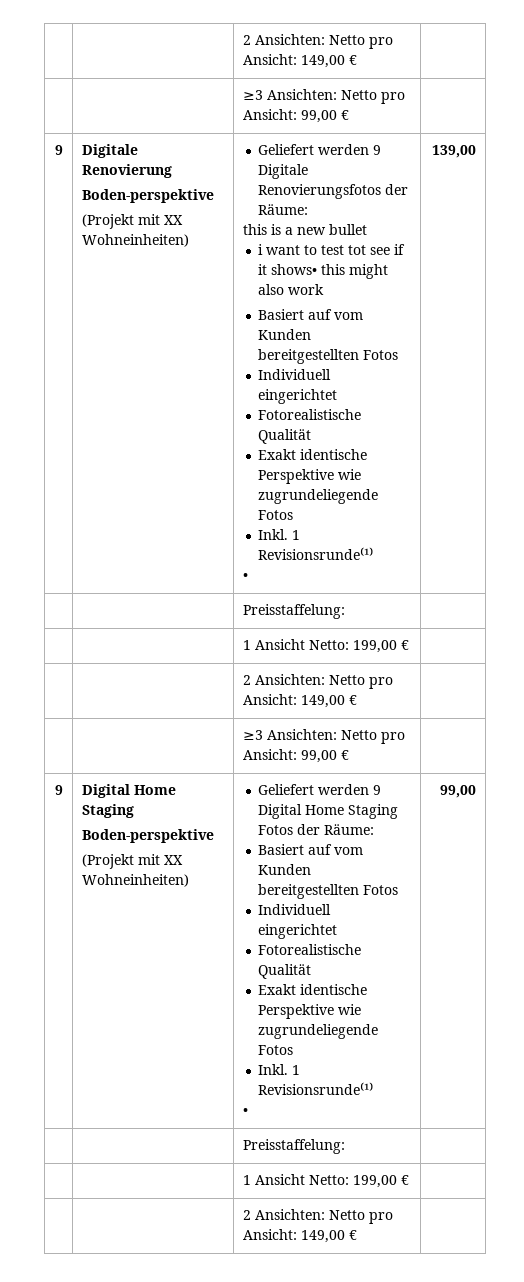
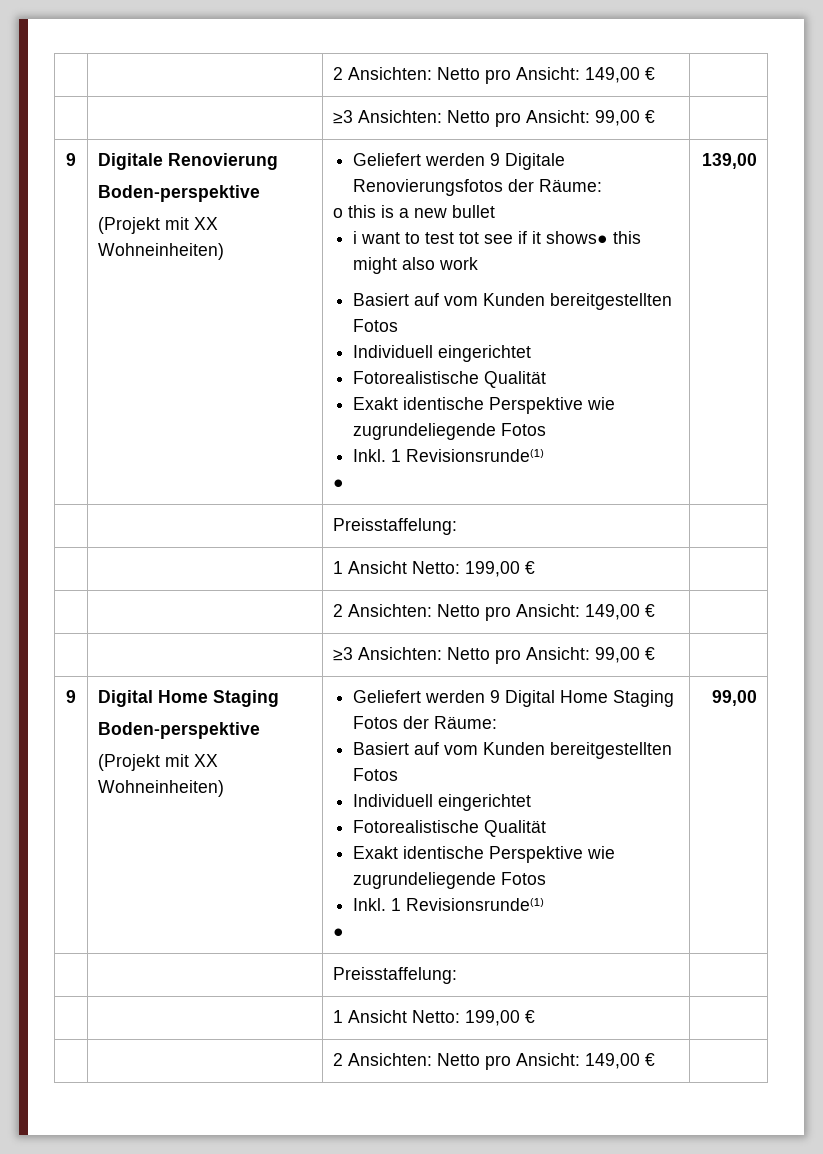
(309, 209) none -> [333,208,344,218] o
[271,264,318,275] shows• -> [545,231,608,244] shows●
[242,573,248,580] • -> [333,479,345,488] ●
[242,1108,248,1115] • -> [333,928,345,937] ●

